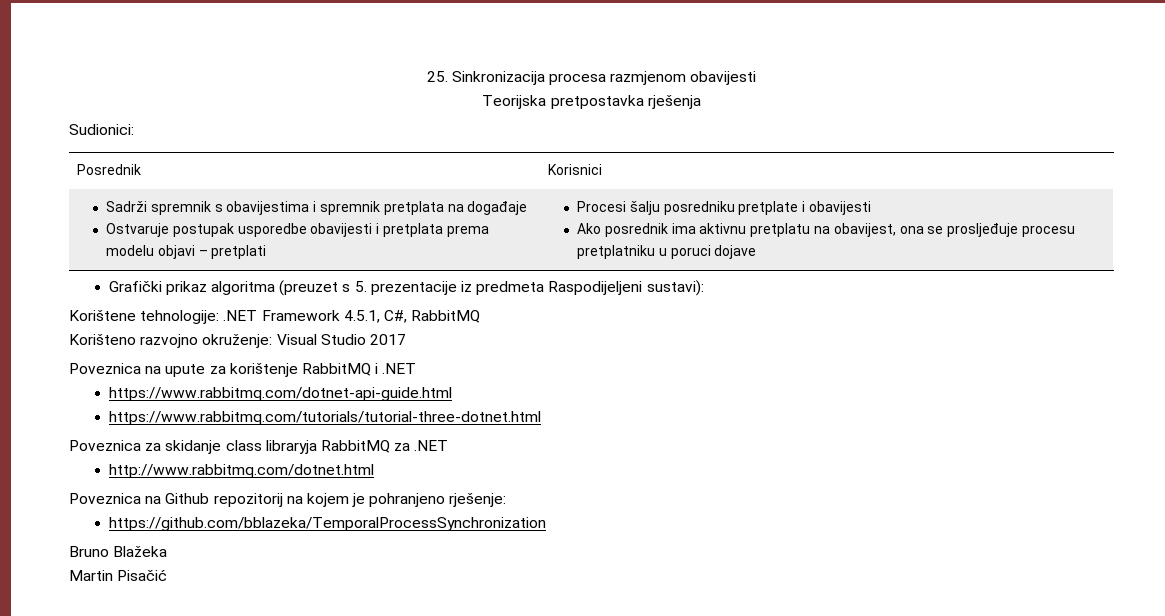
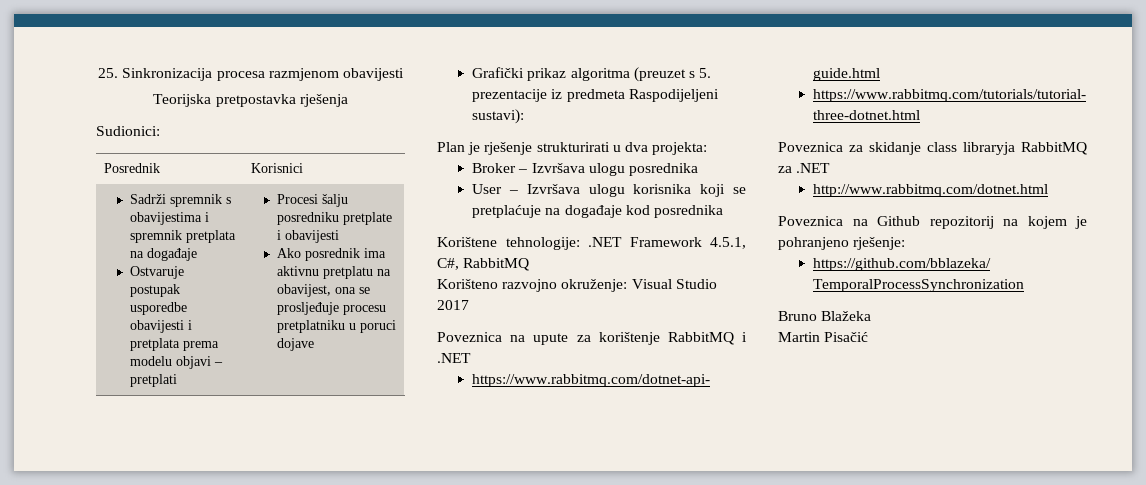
(704, 288) none -> [437,142,708,155] [472,163,698,176] [472,184,746,197] [472,205,723,218] // Plan je rješenje strukturirati u dva projekta: // Broker – Izvršava ulogu posrednika // User – Izvršava ulogu korisnika koji se pretplaćuje na događaje kod posrednika

